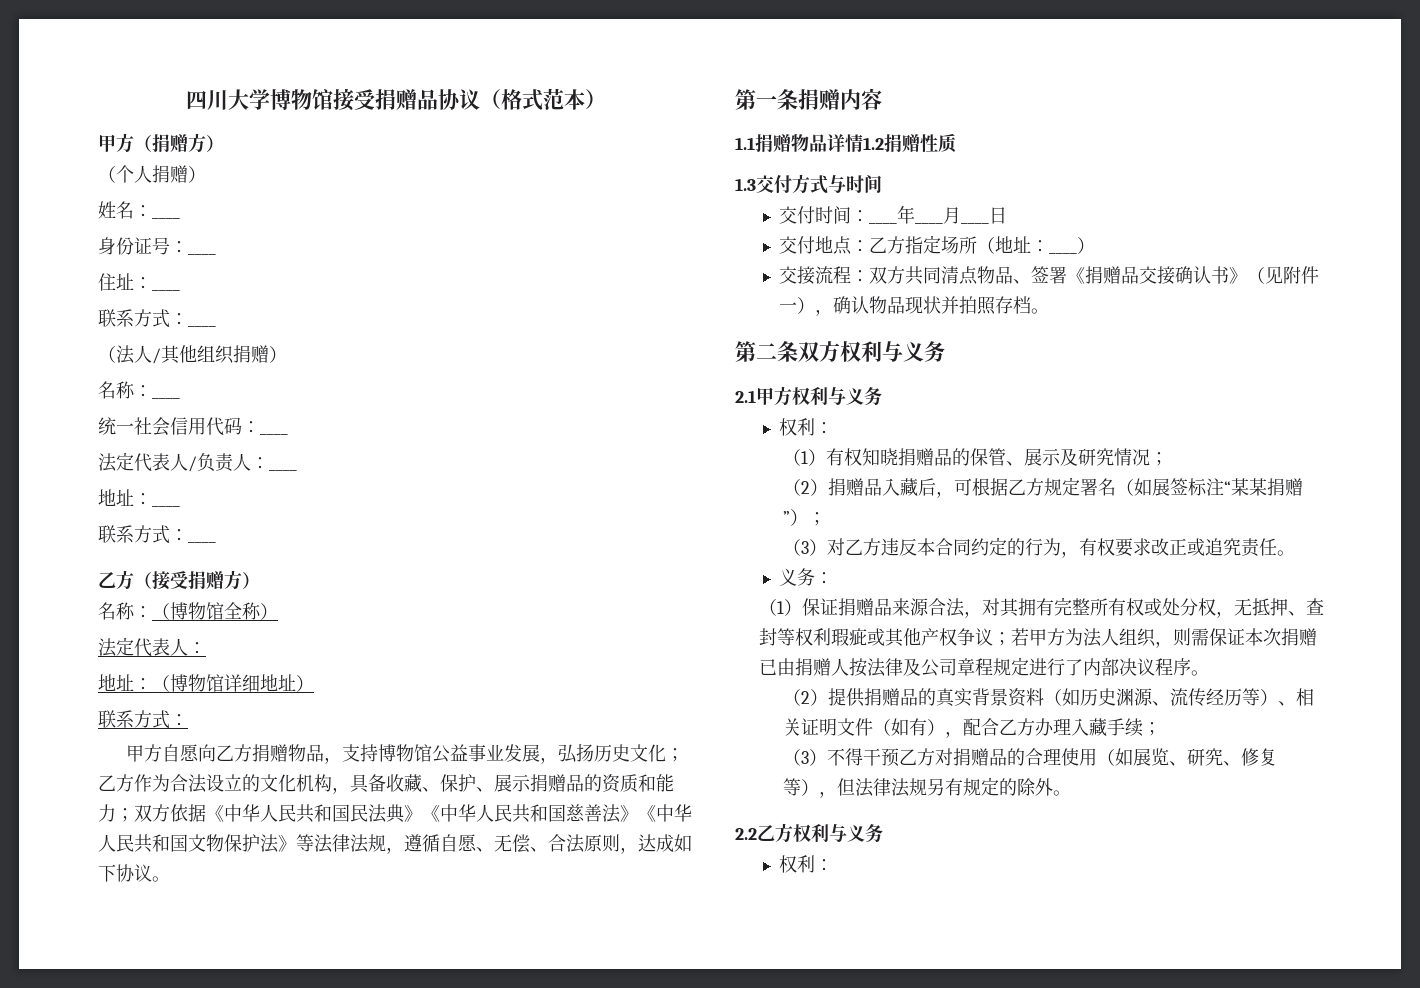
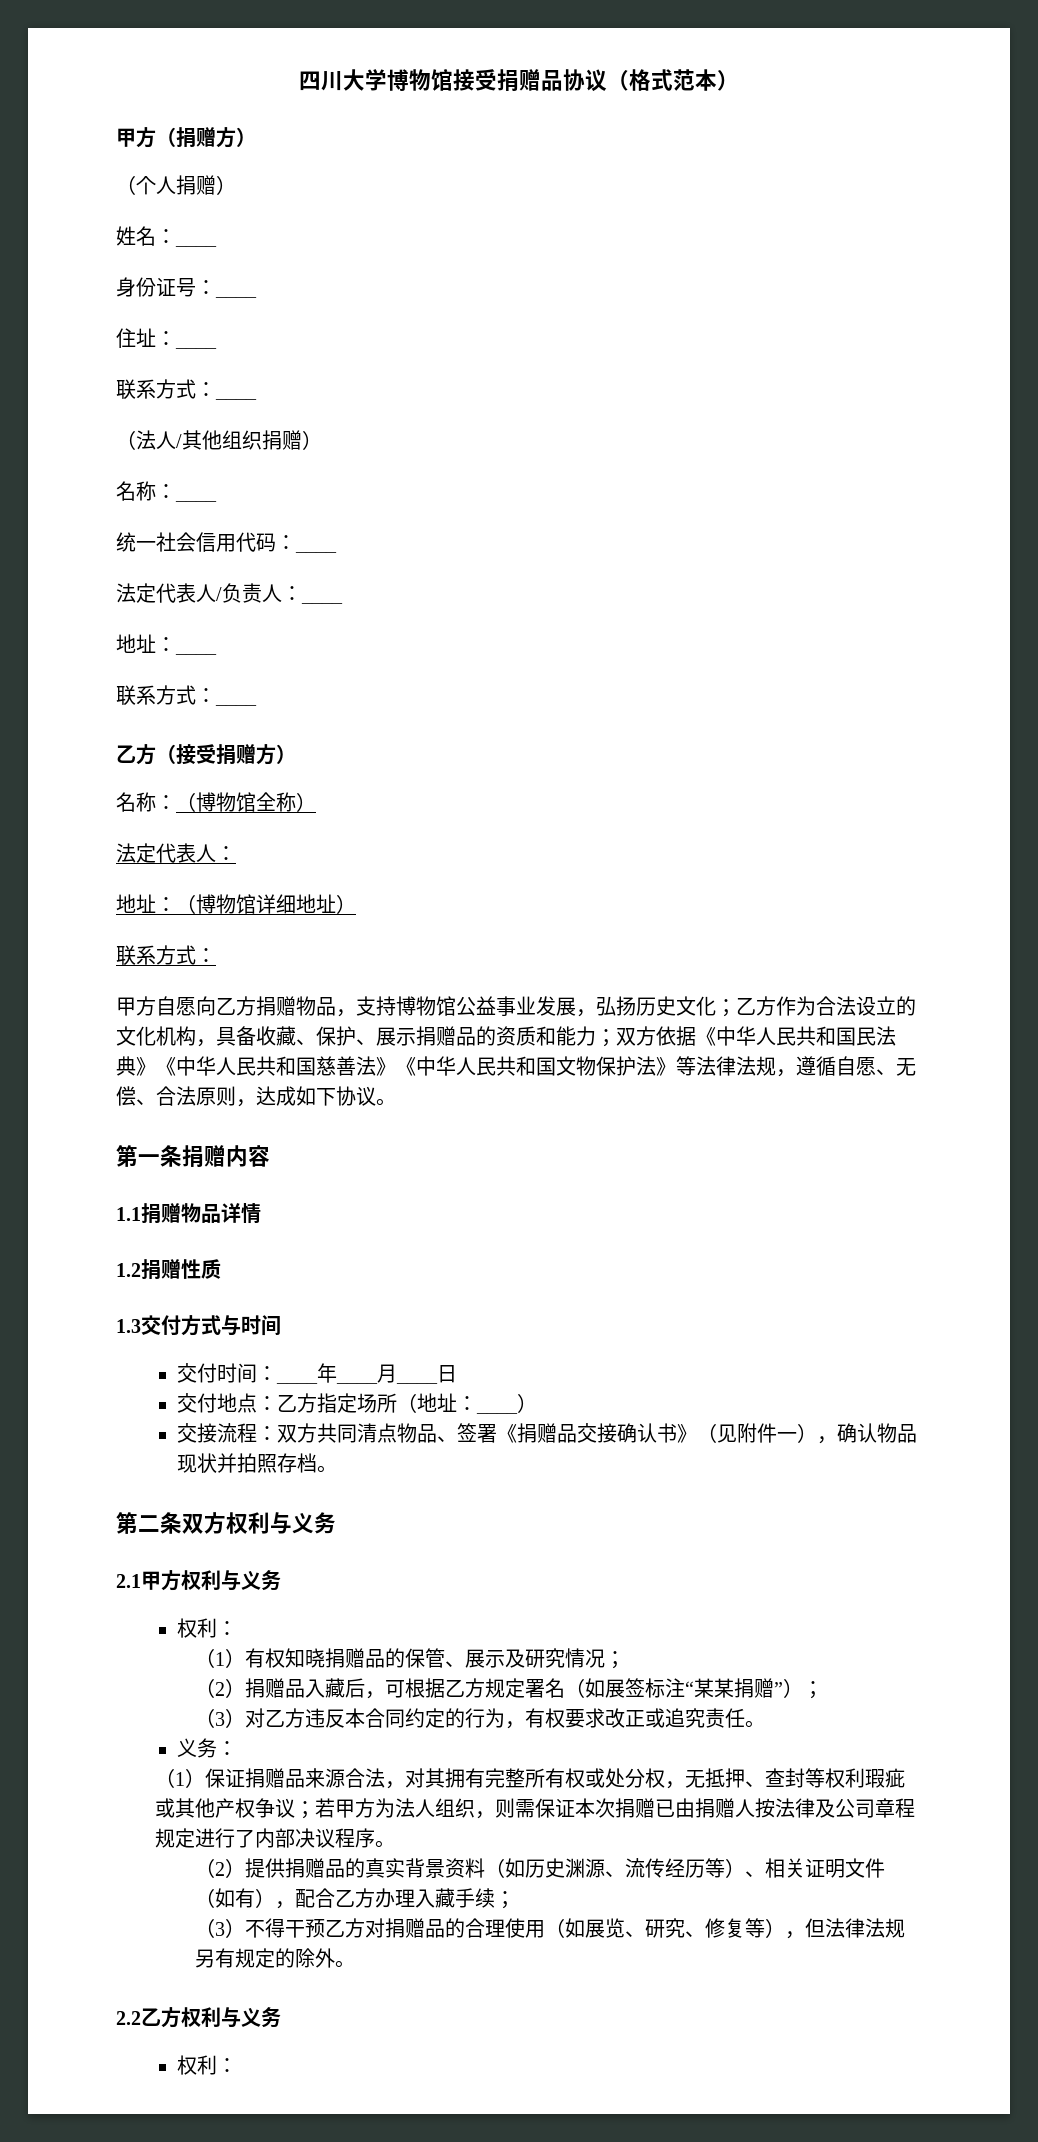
(863, 143) none -> (261, 1213) //

